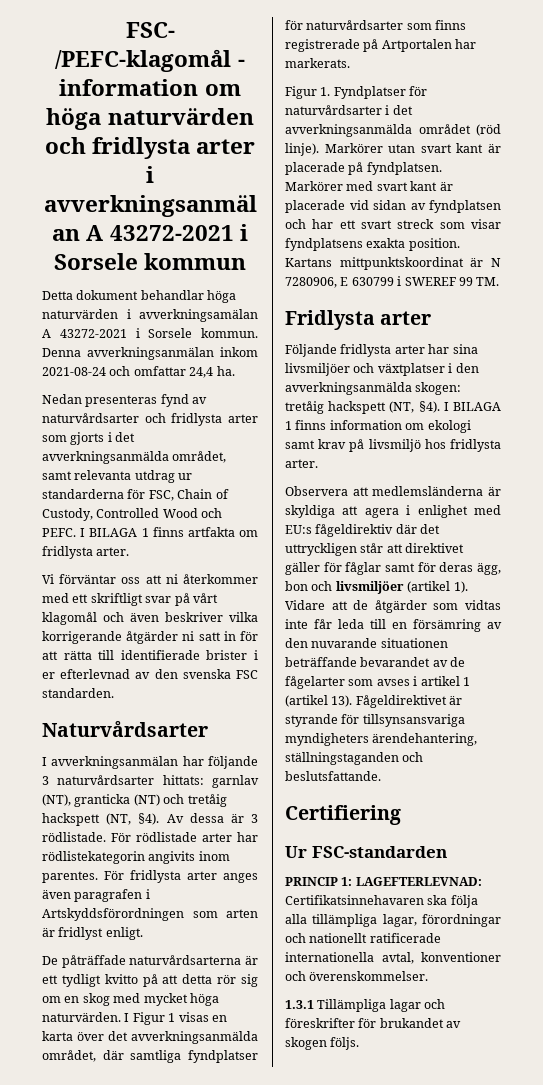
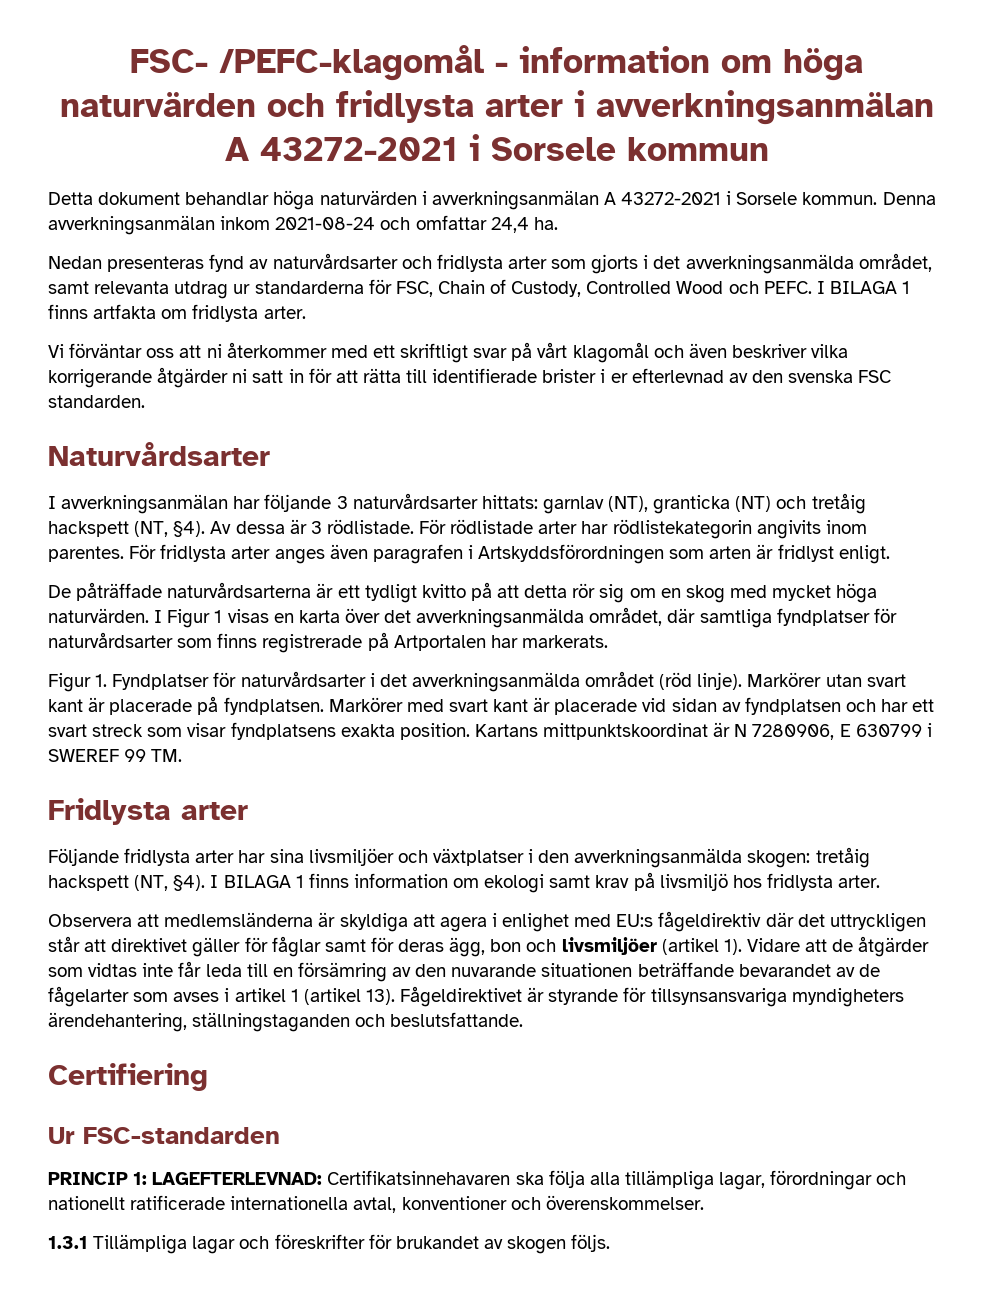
[139,309,258,322] avverkningsamälan -> [431,190,599,210] avverkningsanmälan

